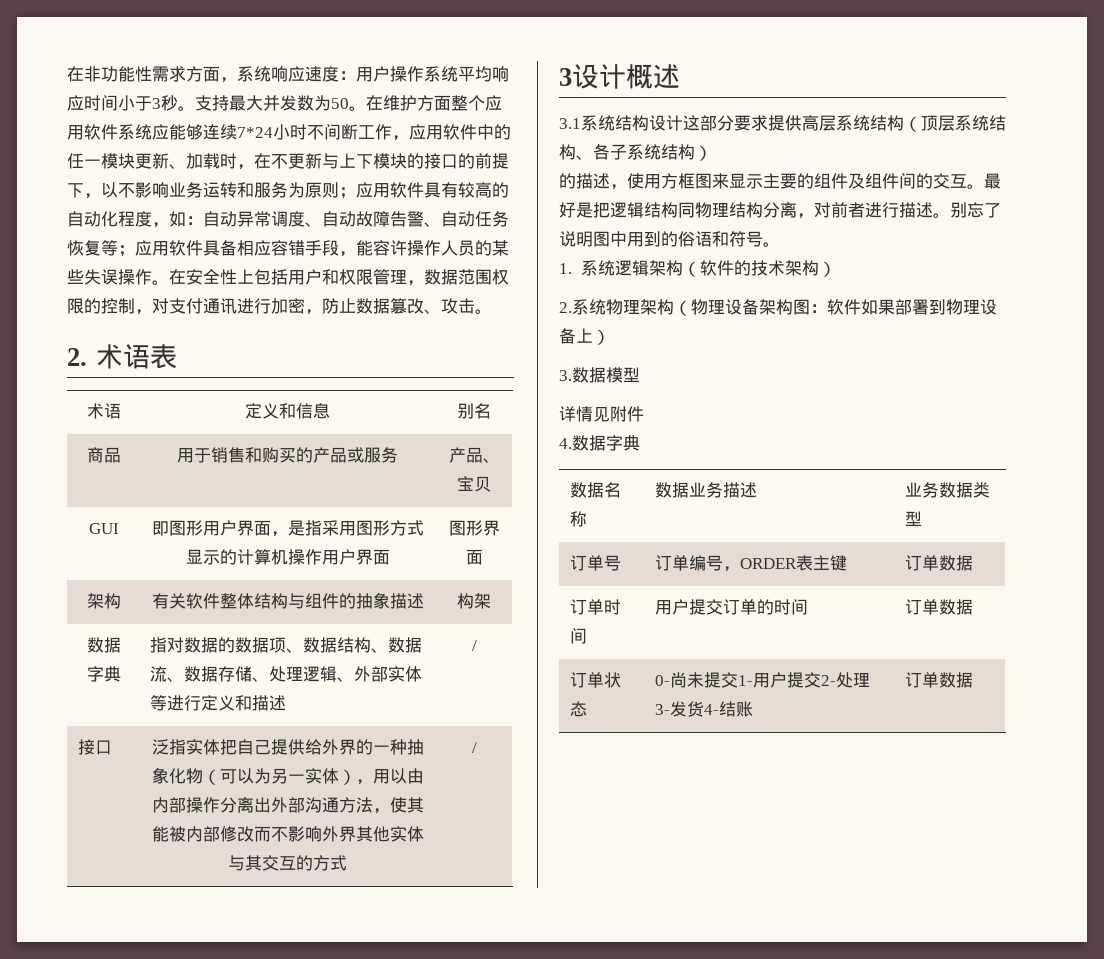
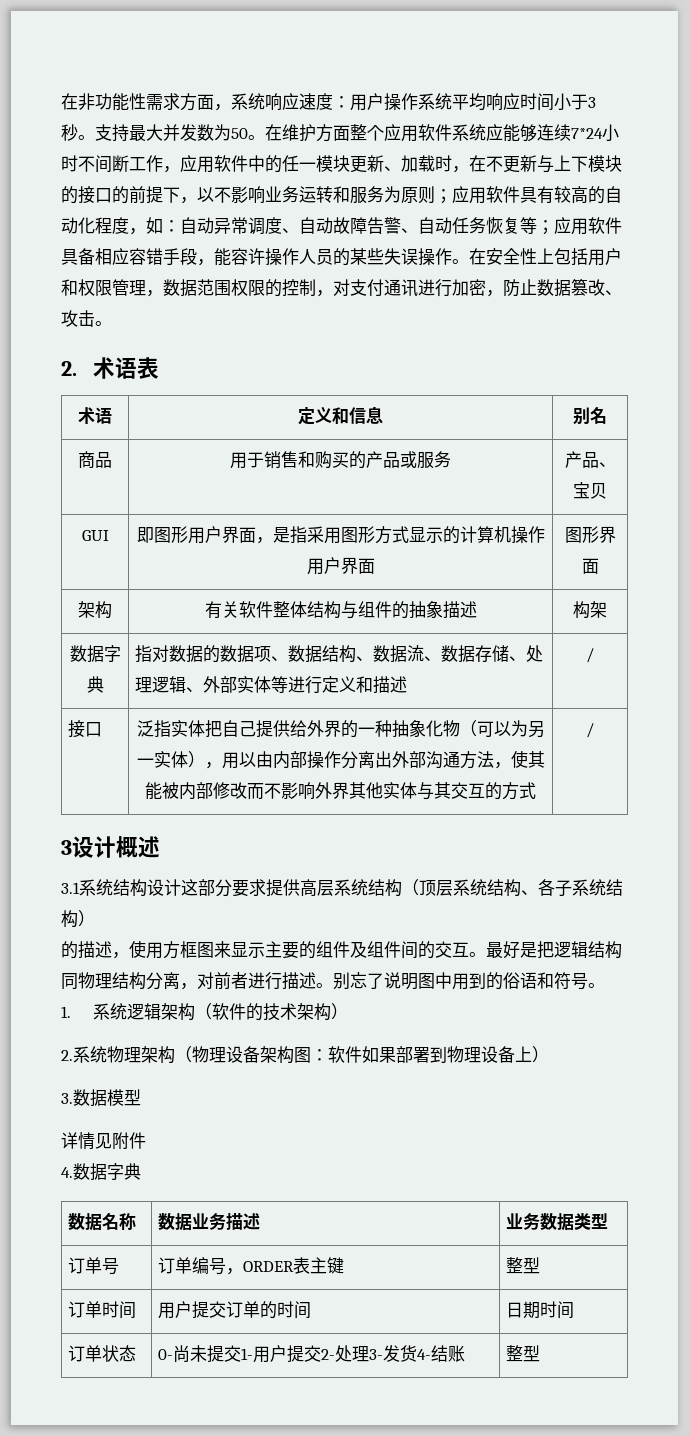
[905,555,974,571] 订单数据 -> [506,1257,541,1274] 整型
[905,599,974,615] 订单数据 -> [506,1301,575,1319] 日期时间
[905,672,974,688] 订单数据 -> [506,1345,541,1362] 整型

